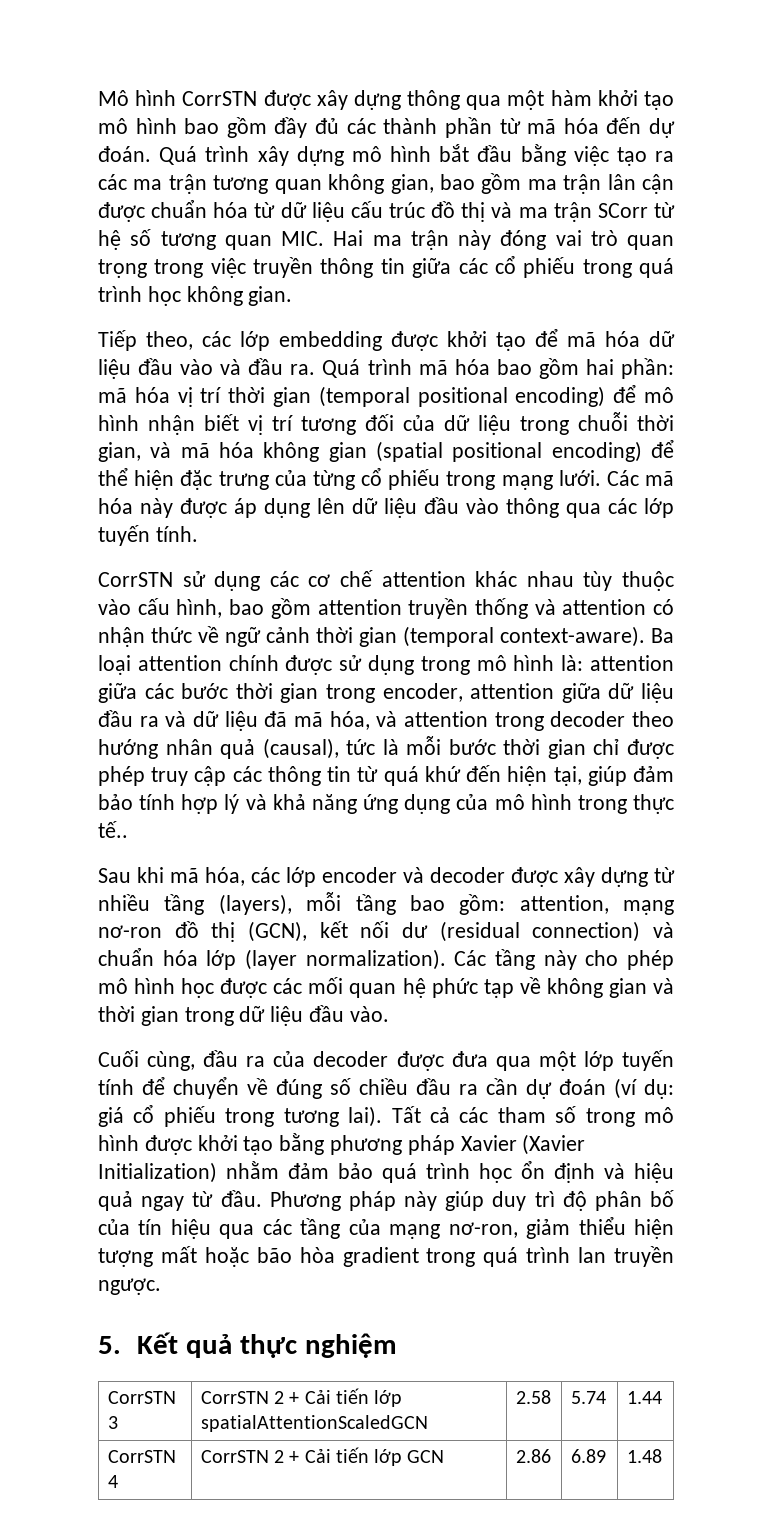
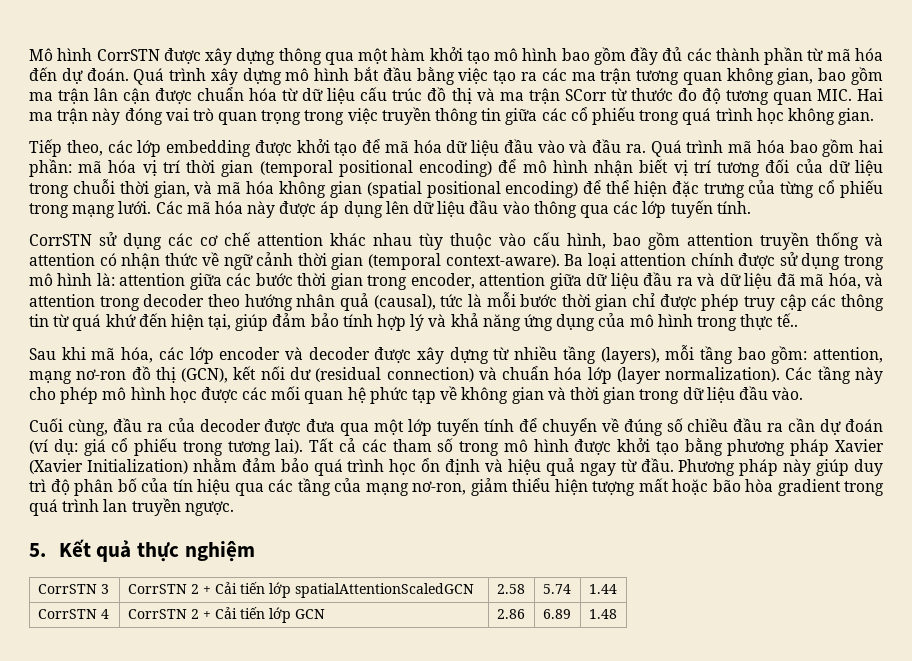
[98,229,153,250] hệ số -> [630,88,721,104] thước đo độ

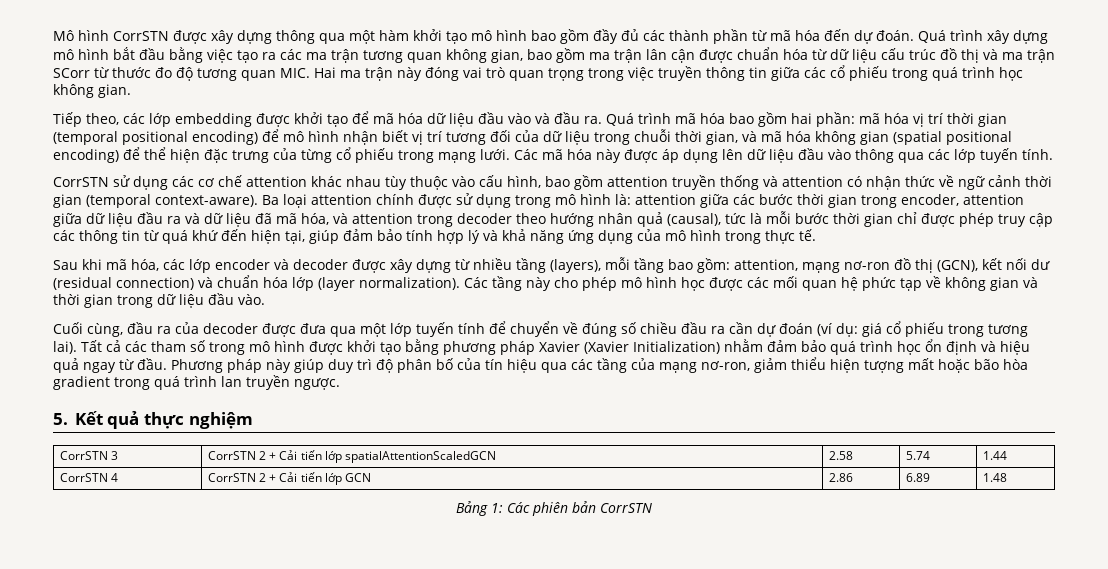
[777,313,799,327] tế.. -> [799,229,816,241] tế.
(617, 614) none -> [456,501,652,516] // Bảng 1: Các phiên bản CorrSTN

